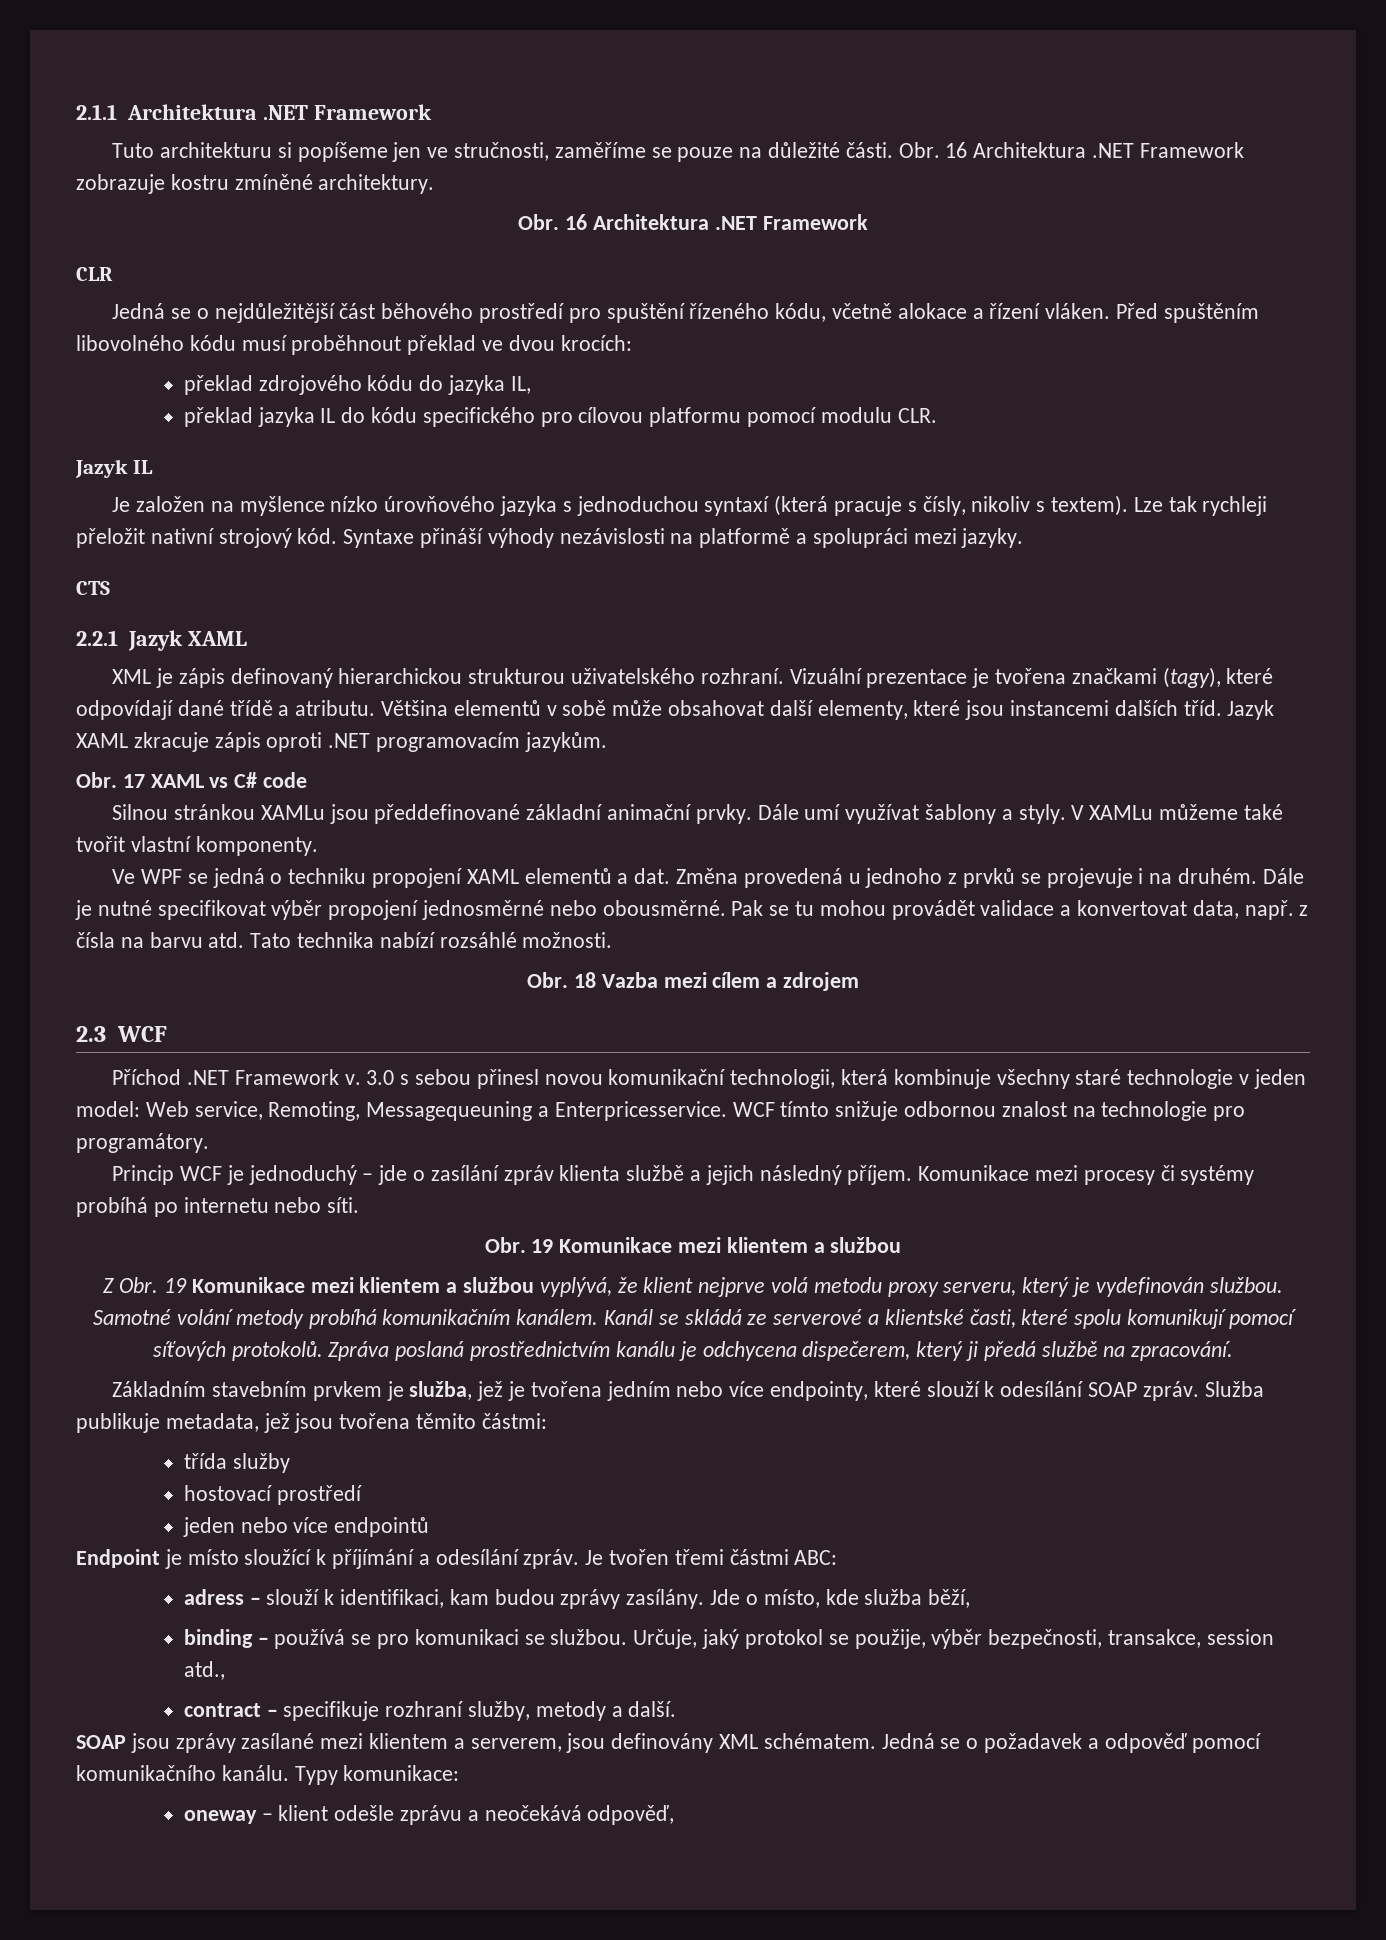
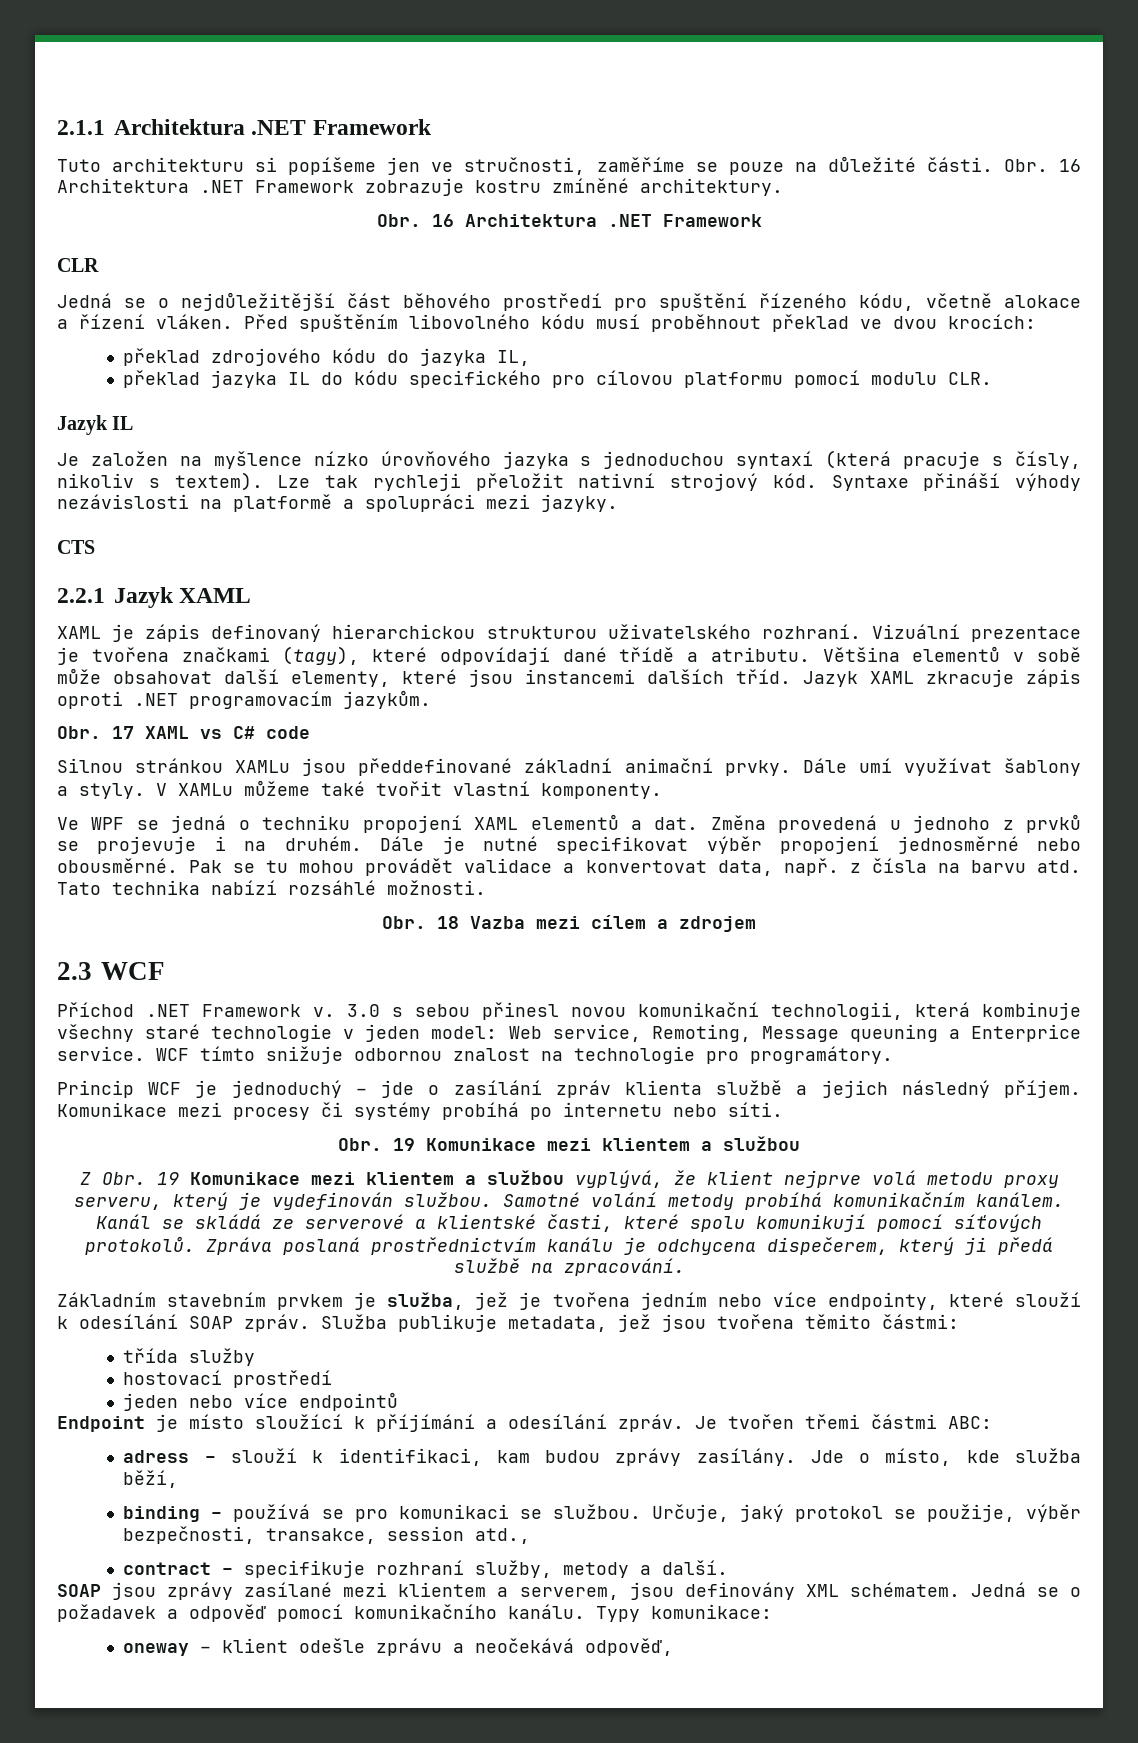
[112,669,152,684] XML -> [57,626,101,639] XAML
[366,1101,727,1121] Messagequeuning a Enterpricesservice. -> [761,1024,1081,1042] [57,1046,145,1061] Message queuning a Enterprice service.

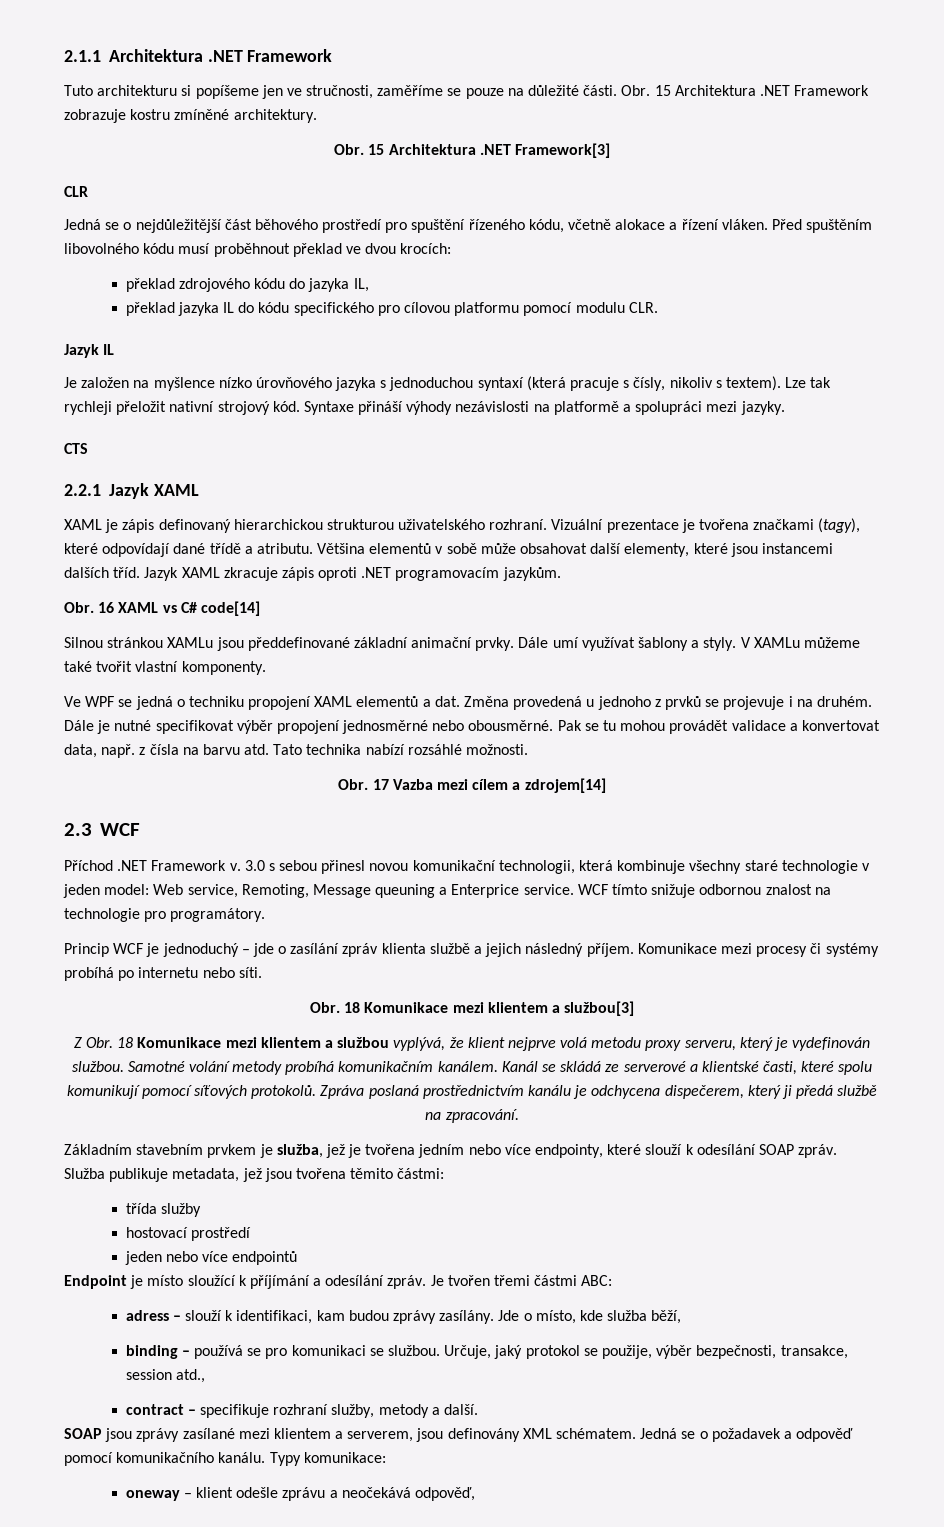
[1058,159,1081,172] 16 -> [654,85,671,96] 15
[431,214,762,227] 16 Architektura .NET Framework -> [368,143,610,158] 15 Architektura .NET Framework[3]
[112,726,134,739] 17 -> [98,602,115,613] 16
[266,726,310,739] code -> [200,601,260,616] code[14]
[437,916,459,929] 18 -> [372,779,389,790] 17
[679,916,756,932] zdrojem -> [524,778,606,793] zdrojem[14]
[393,1136,800,1151] 19 Komunikace mezi klientem a službou -> [344,1001,635,1016] 18 Komunikace mezi klientem a službou[3]
[156,1172,179,1185] 19 -> [117,1037,134,1048] 18

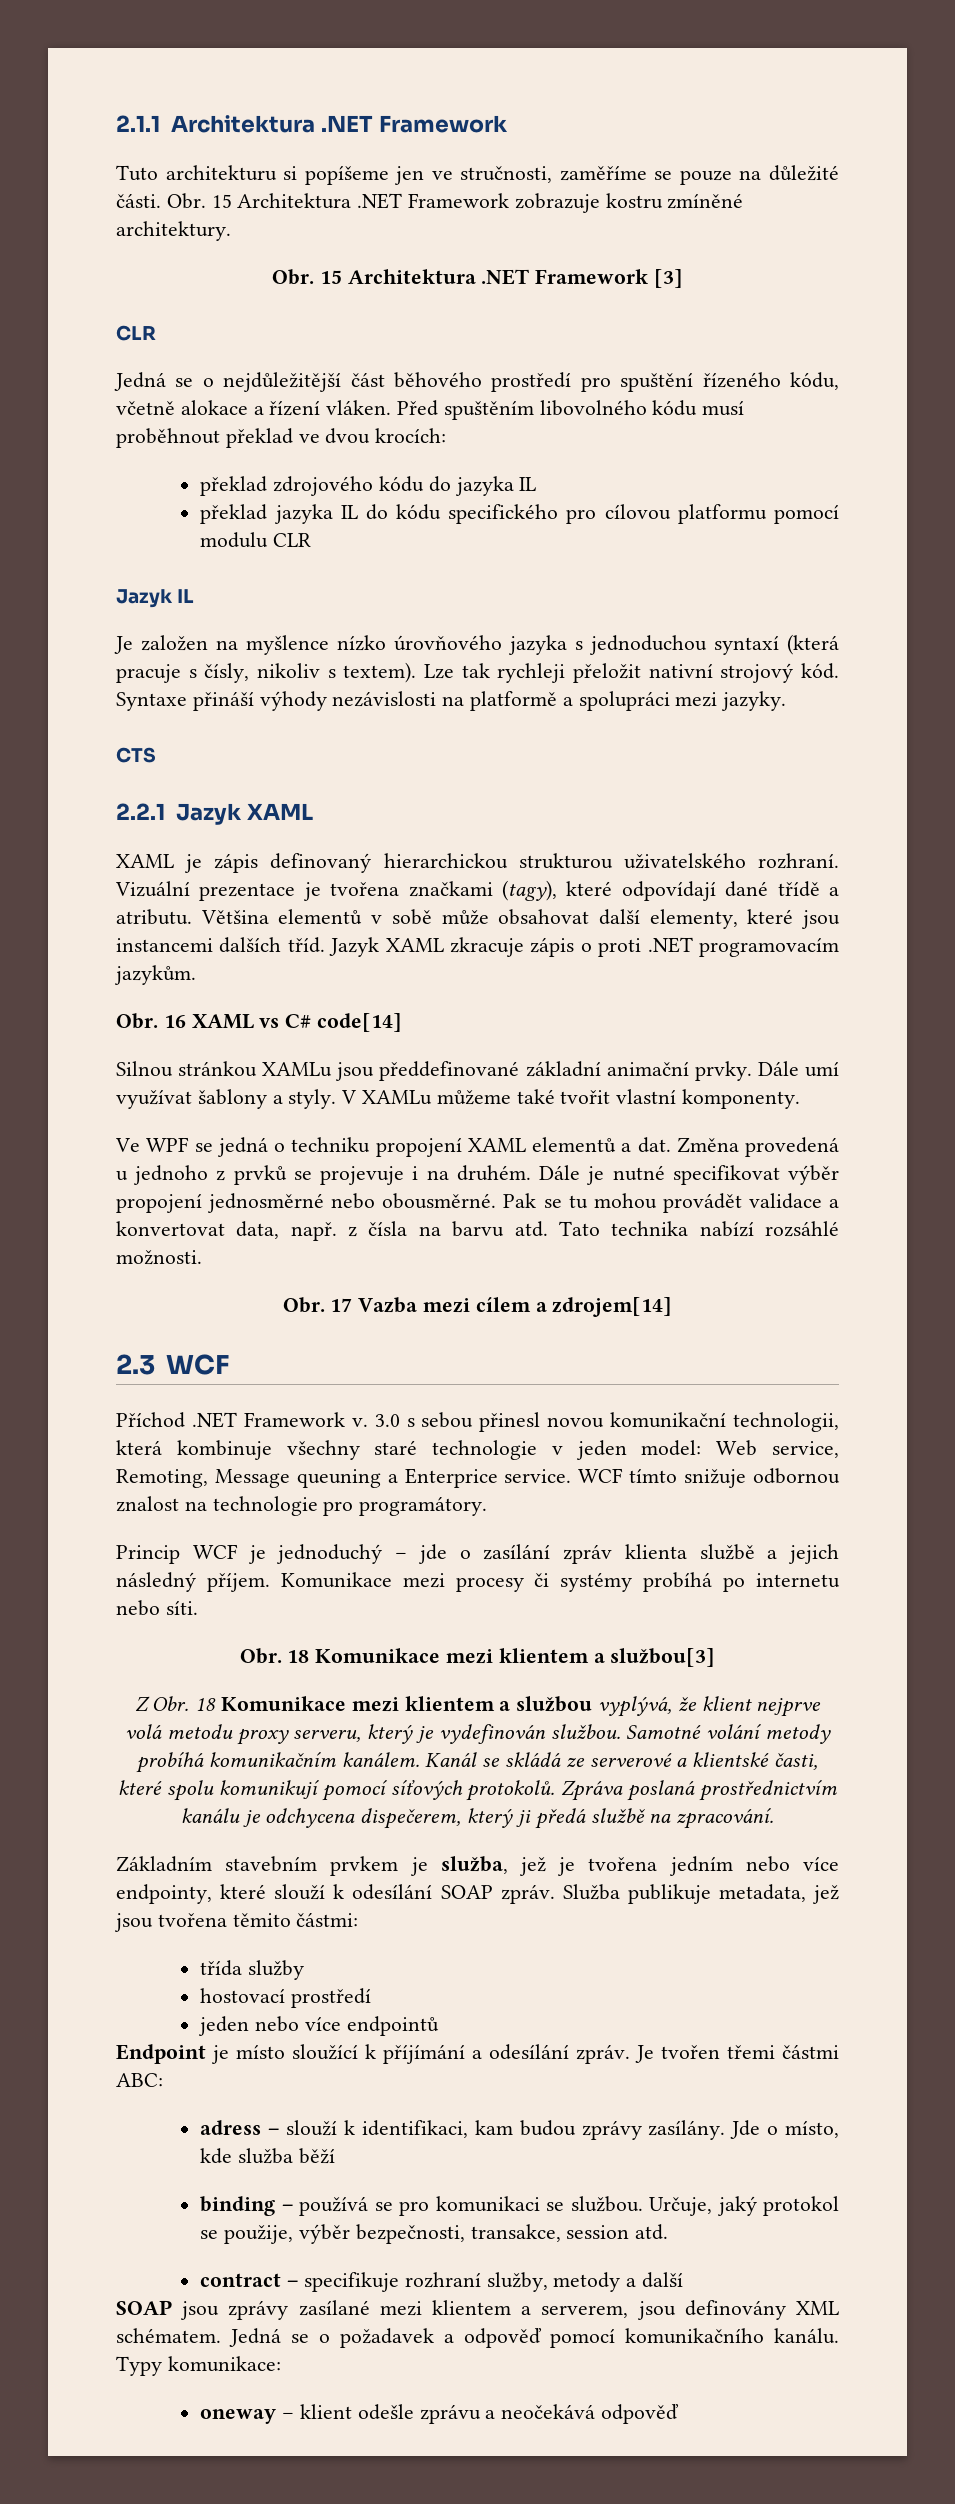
[514,143,610,158] Framework[3] -> [535,269,684,288] Framework [3]
[353,278,369,292] IL, -> [519,477,537,491] IL
[628,302,658,313] CLR. -> [273,533,312,547] CLR
[318,567,358,581] oproti -> [580,938,642,957] o proti
[651,1310,682,1324] běží, -> [299,2148,336,2164] běží
[175,1369,205,1383] atd., -> [635,2224,669,2240] atd.
[444,1404,479,1415] další. -> [642,2272,684,2288] další
[415,1487,476,1501] odpověď, -> [601,2404,680,2424] odpověď

